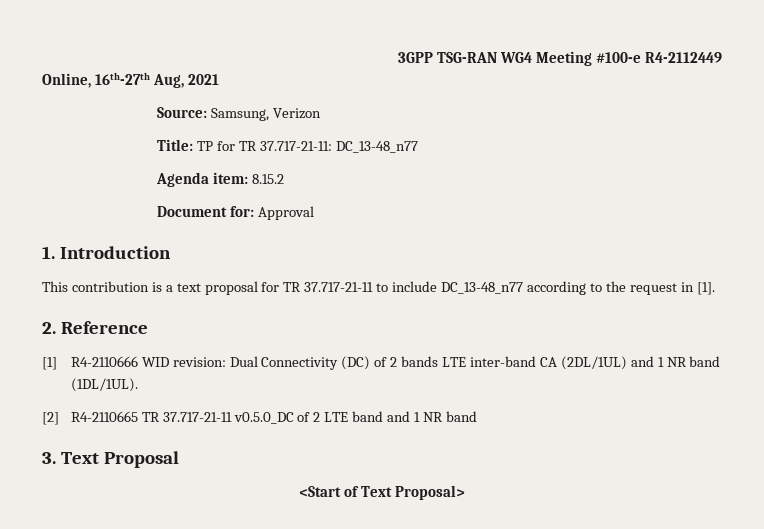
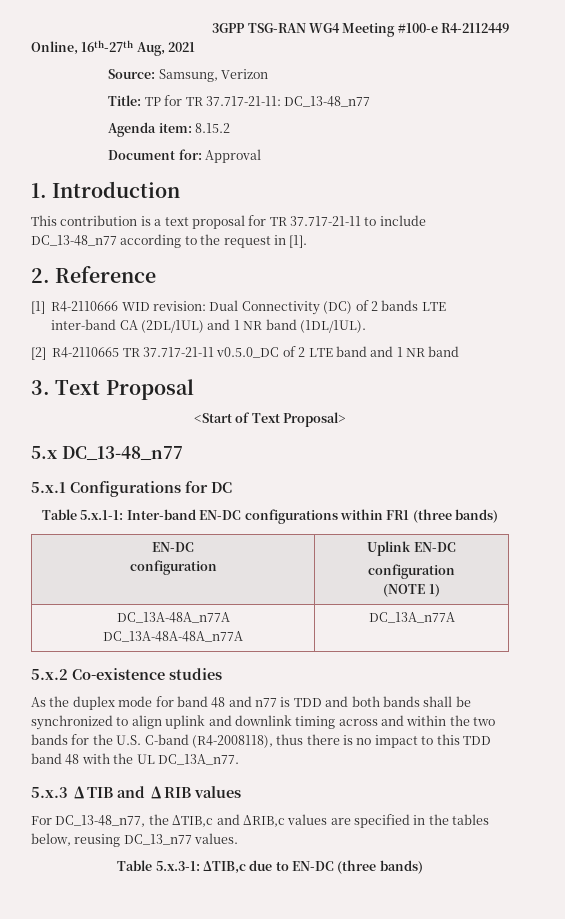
(465, 492) none -> [31,446,183,461] [31,481,232,497] [42,509,498,524] [152,542,194,552] [129,560,217,575] [367,541,456,556] [368,564,455,579] [383,584,440,597] [116,612,230,623] [103,631,243,642] [368,612,455,623] [31,668,222,680] [31,696,471,710] [31,715,496,730] [31,734,491,748] [31,753,239,765] [31,786,241,799] [31,814,490,828] [31,833,239,847] [117,860,423,874] // 5.x DC_13-48_n77 // 5.x.1 Configurations for DC // Table 5.x.1-1: Inter-band EN-DC configurations within FR1 (three bands) // EN-DC // configuration | Uplink EN-DC // configuration // (NOTE 1) // DC_13A-48A_n77A // DC_13A-48A-48A_n77A | DC_13A_n77A // 5.x.2 Co-existence studies // As the duplex mode for band 48 and n77 is TDD and both bands shall be synchronized to align uplink and downlink timing across and within the two bands for the U.S. C-band (R4-2008118), thus there is no impact to this TDD band 48 with the UL DC_13A_n77. // 5.x.3 ∆TIB and ∆RIB values // For DC_13-48_n77, the ΔTIB,c and ΔRIB,c values are specified in the tables below, reusing DC_13_n77 values. // Table 5.x.3-1: ΔTIB,c due to EN-DC (three bands)

